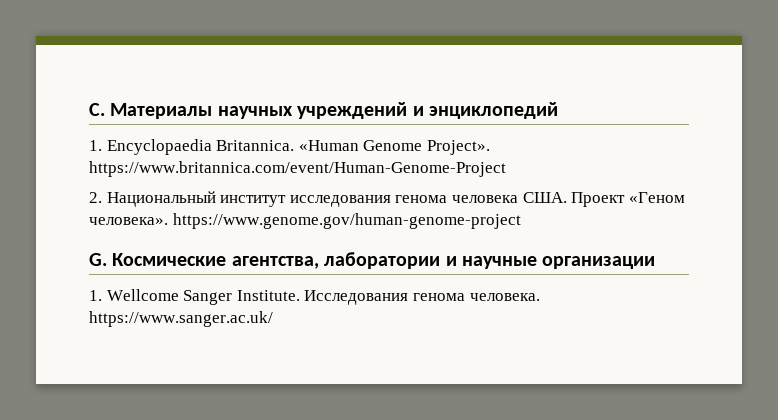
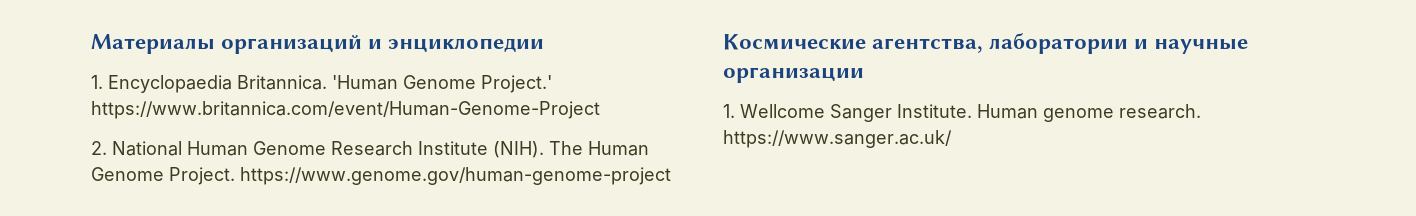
[89,102,558,119] C. Материалы научных учреждений и энциклопедий -> [91,34,545,54] Материалы организаций и энциклопедии
[298,140,490,155] «Human Genome Project». -> [332,75,552,93] 'Human Genome Project.'
[106,191,685,207] [89,217,168,225] Национальный институт исследования генома человека США. Проект «Геном человека». -> [112,141,649,158] [91,167,235,185] National Human Genome Research Institute (NIH). The Human Genome Project.
[89,253,107,266] G. -> (671, 176) none
[304,290,540,305] Исследования генома человека. -> [977,104,1201,122] Human genome research.

